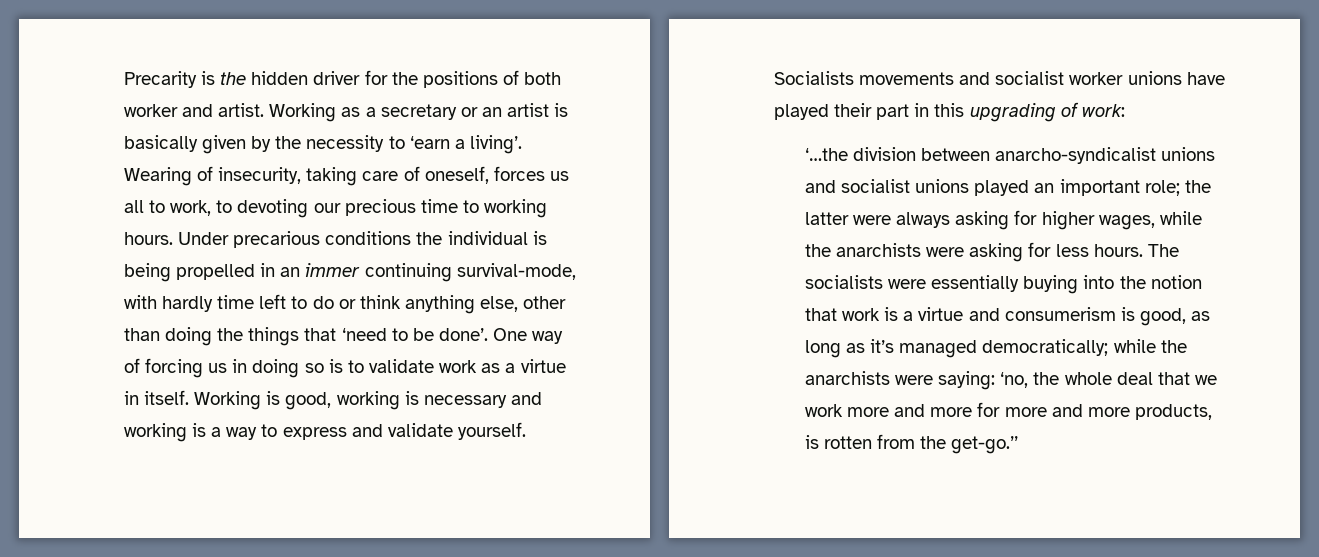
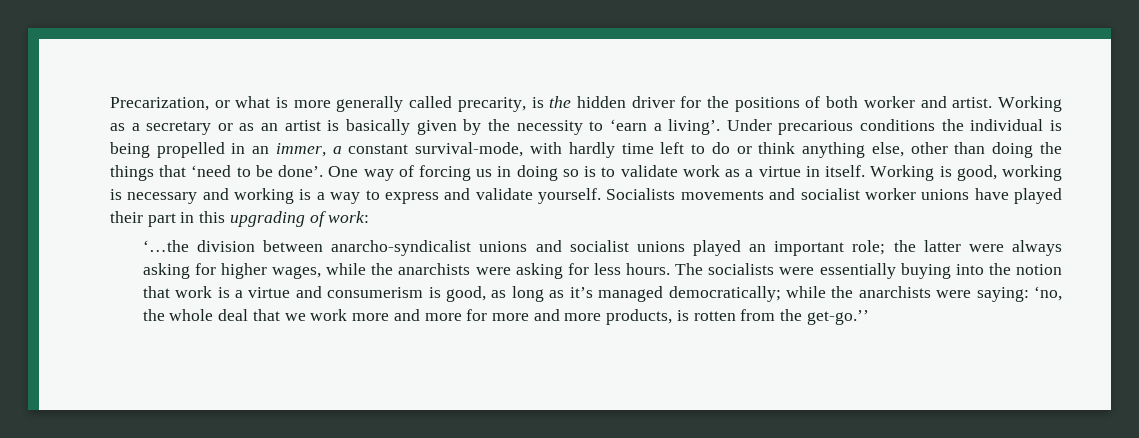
[123,71,197,88] Precarity -> [109,96,526,112] Precarization, or what is more generally called precarity,
(478, 112) none -> [239,123,255,131] as
[123,166,569,186] [123,199,548,218] [123,232,173,245] Wearing of insecurity, taking care of oneself, forces us all to work, to devoting our precious time to working hours. -> (721, 127) none
[305,263,452,282] immer continuing -> [275,143,409,157] immer, a constant

